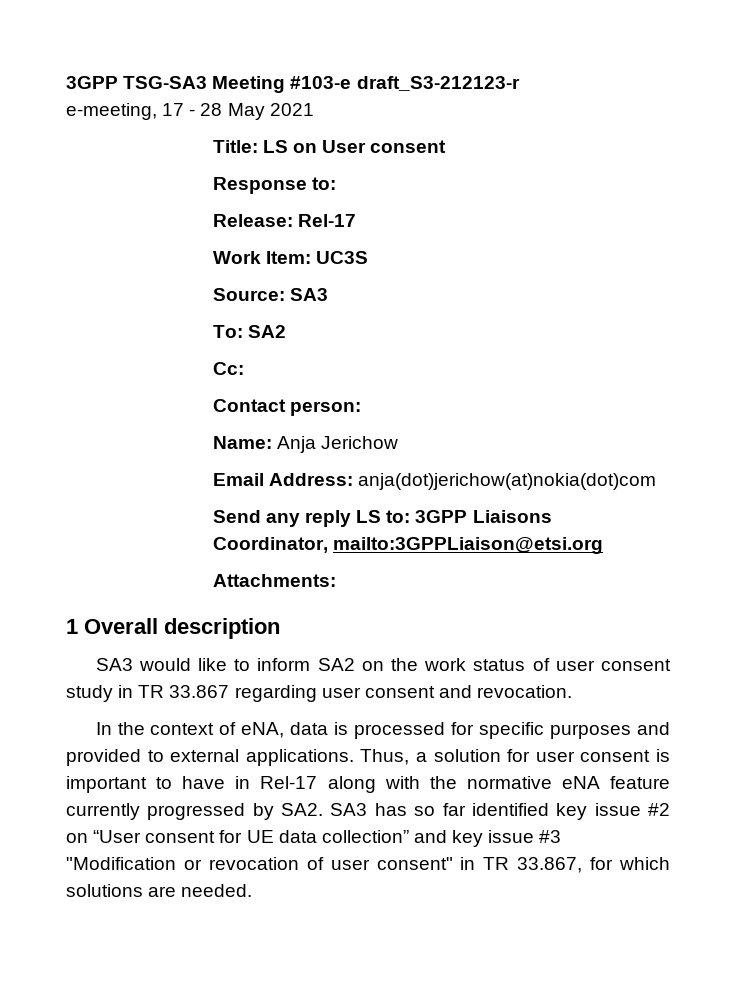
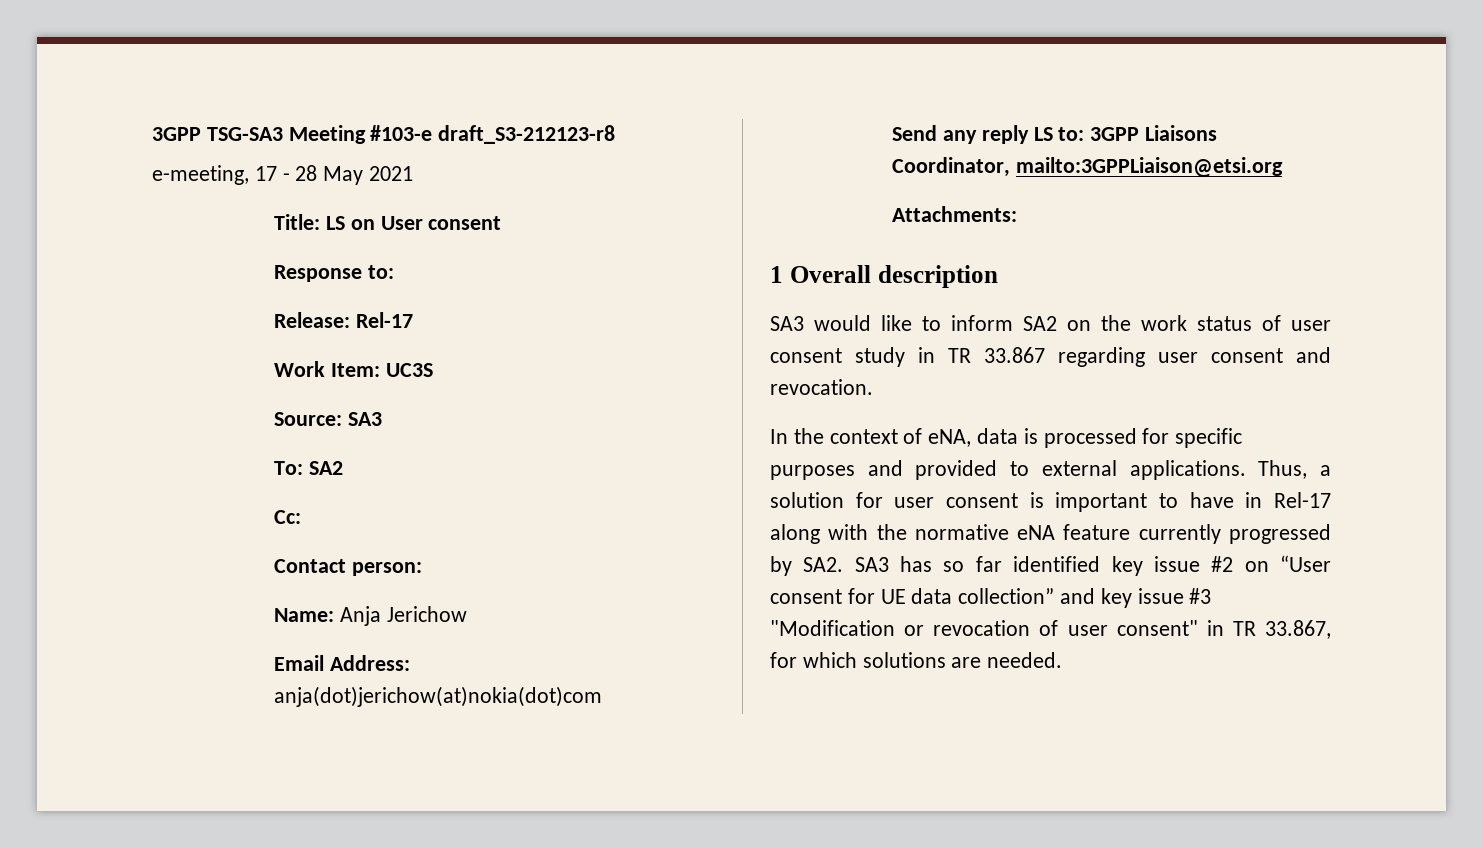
[356,76,520,91] draft_S3-212123-r -> [438,125,616,144] draft_S3-212123-r8

